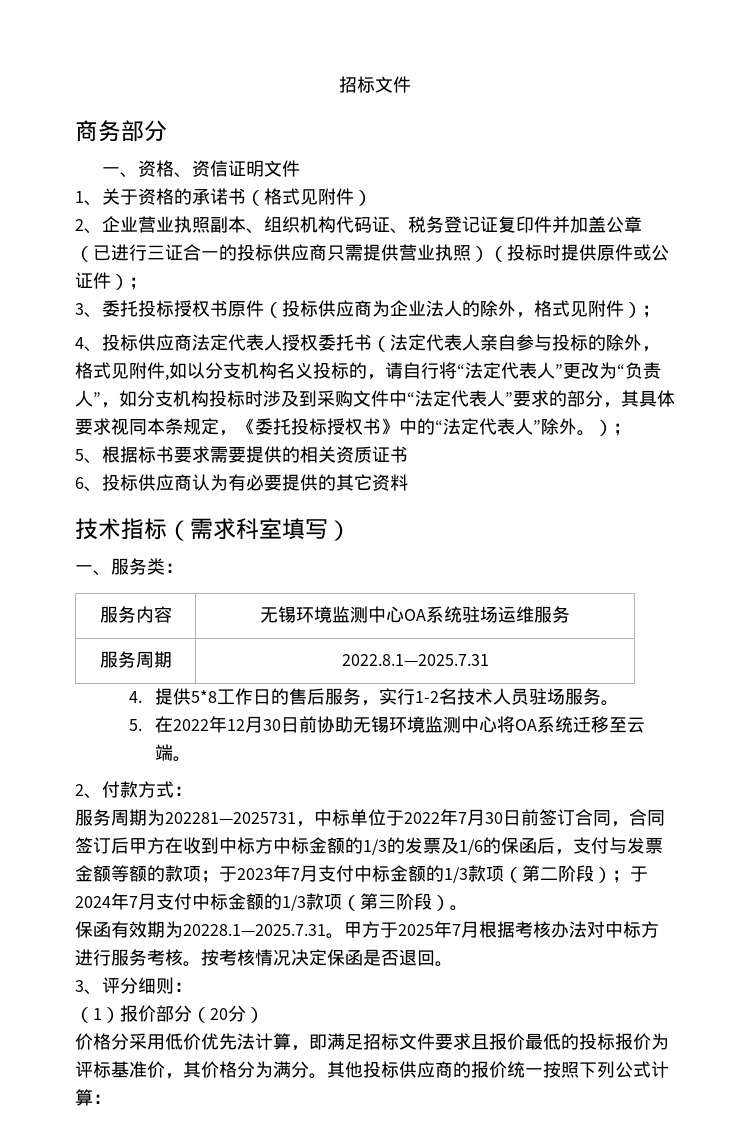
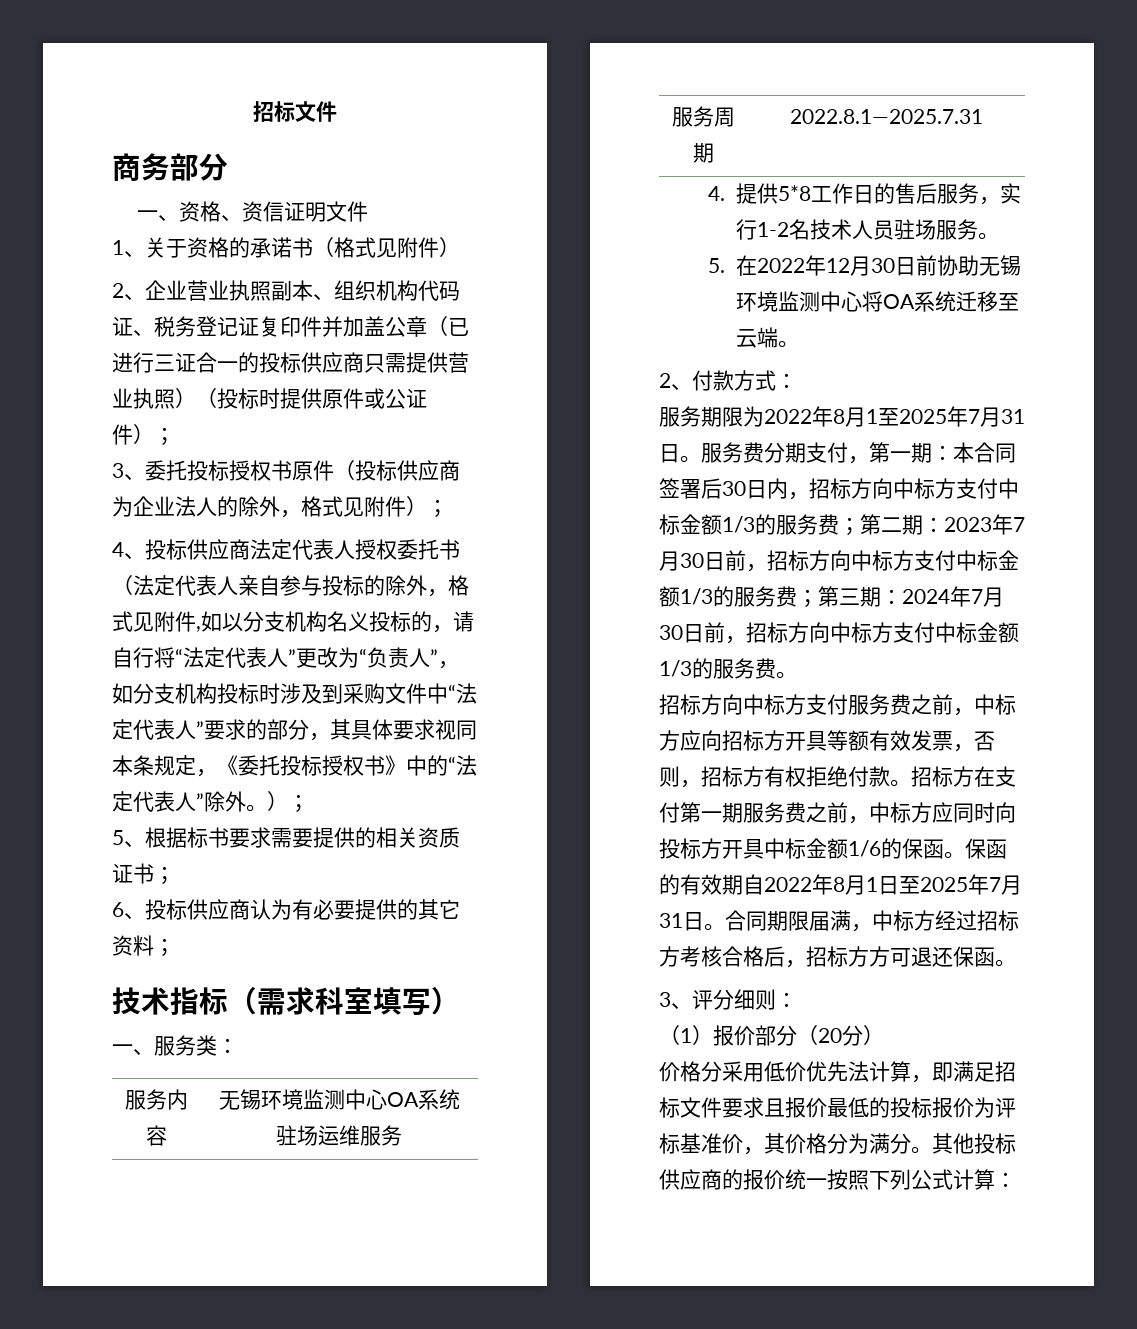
(408, 454) none -> [154,866,175,885] ；
(408, 482) none -> [154,938,175,957] ；
[111,809,665,827] [75,837,663,855] [75,865,648,883] [75,893,468,911] [75,921,659,939] [75,949,435,967] 周期为202281—2025731，中标单位于2022年7月30日前签订合同，合同签订后甲方在收到中标方中标金额的1/3的发票及1/6的保函后，支付与发票金额等额的款项；于2023年7月支付中标金额的1/3款项（第二阶段）；于2024年7月支付中标金额的1/3款项（第三阶段）。 // 保函有效期为20228.1—2025.7.31。甲方于2025年7月根据考核办法对中标方进行服务考核。按考核情况决定保函是否退回 -> [701,406,1025,427] [659,442,1016,464] [659,478,1019,500] [659,514,1025,536] [659,550,1019,572] [659,586,1004,608] [659,622,1019,644] [659,658,797,679] [659,694,1016,716] [659,730,995,752] [659,766,1016,788] [659,802,1016,824] [659,838,1007,859] [659,874,1022,895] [659,910,1019,932] [659,946,995,968] 期限为2022年8月1至2025年7月31日。服务费分期支付，第一期：本合同签署后30日内，招标方向中标方支付中标金额1/3的服务费；第二期：2023年7月30日前，招标方向中标方支付中标金额1/3的服务费；第三期：2024年7月30日前，招标方向中标方支付中标金额1/3的服务费。 // 招标方向中标方支付服务费之前，中标方应向招标方开具等额有效发票，否则，招标方有权拒绝付款。招标方在支付第一期服务费之前，中标方应同时向投标方开具中标金额1/6的保函。保函的有效期自2022年8月1日至2025年7月31日。合同期限届满，中标方经过招标方考核合格后，招标方方可退还保函

